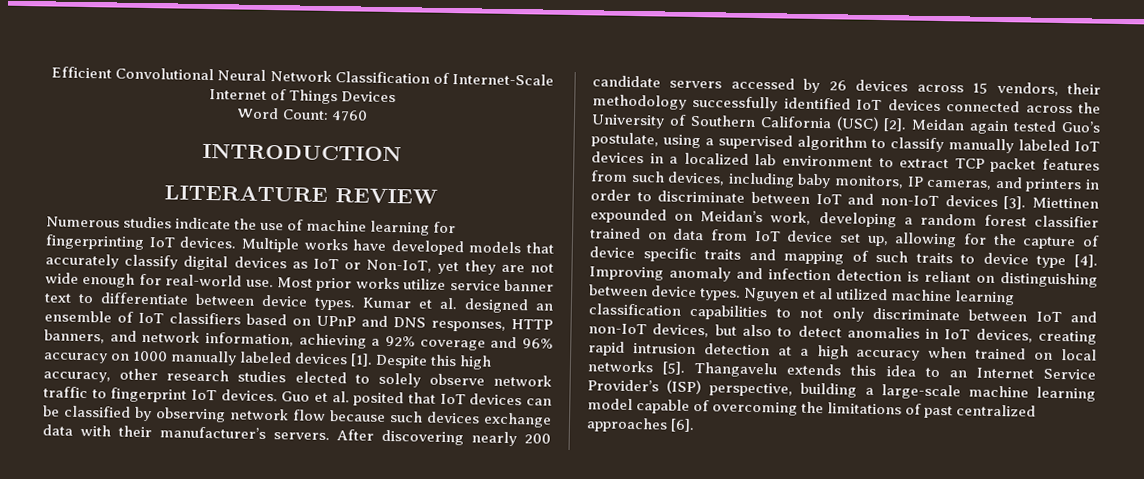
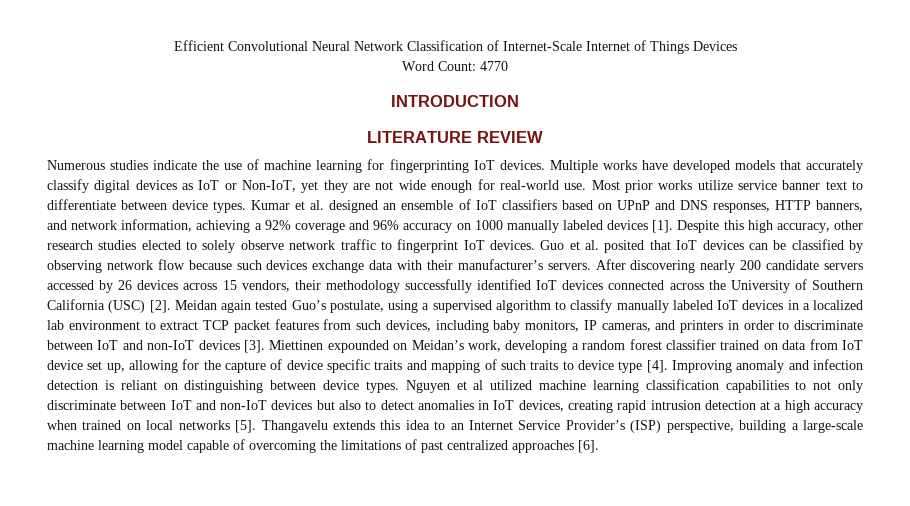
[330,110,368,122] 4760 -> [480,61,508,71] 4770
[652,323,710,338] devices, -> [271,400,313,410] devices

